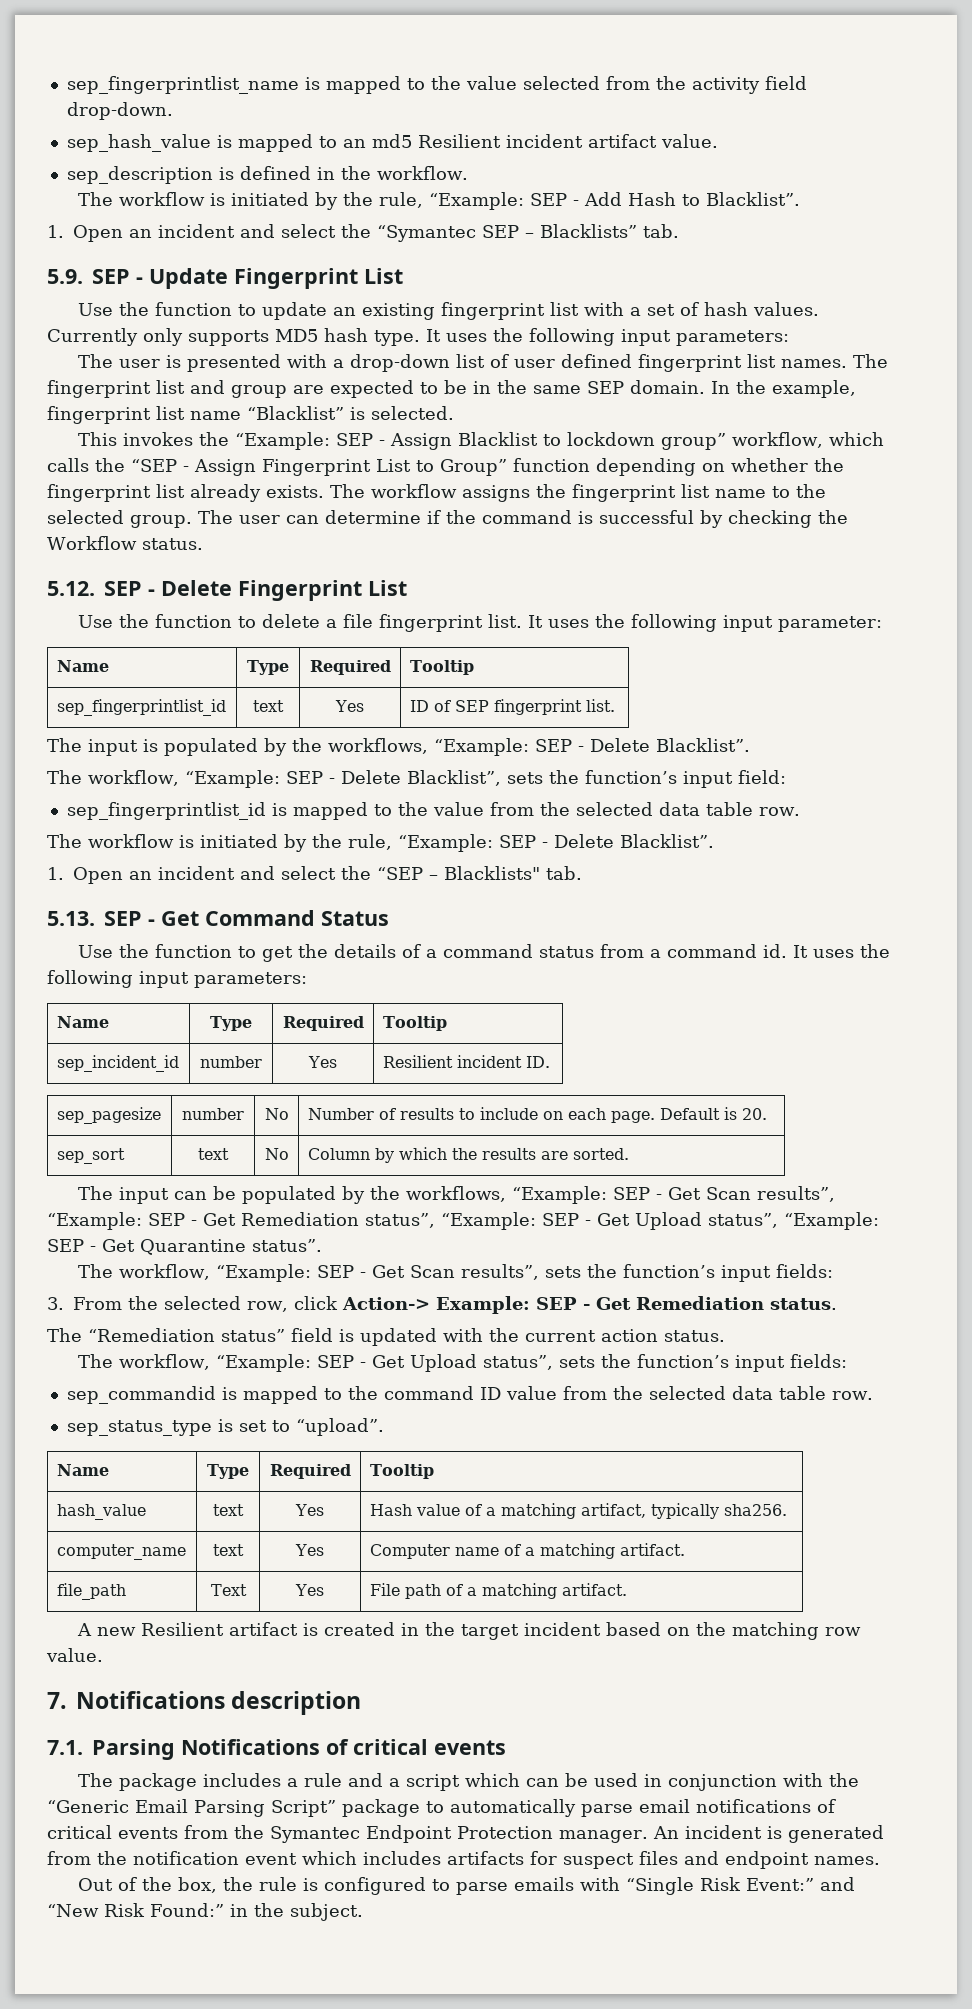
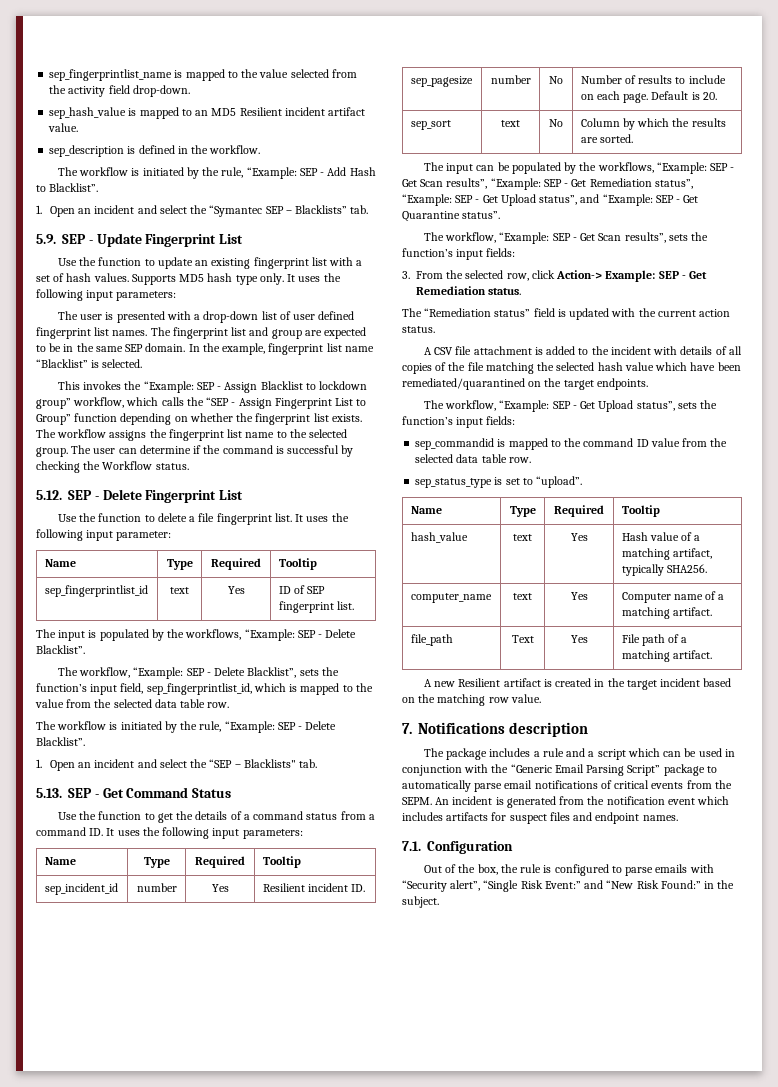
[371,134,412,148] md5 -> [211,108,237,116] MD5
[47,328,420,346] Currently only supports MD5 hash type. -> [131,273,284,285] Supports MD5 hash type only.
[190,484,261,502] already -> (329, 417) none
[737,770,786,784] [66,802,266,820] field: // sep_fingerprintlist_id -> [120,683,286,695] field, sep_fingerprintlist_id, which
[763,944,788,958] id. -> [89,828,104,836] ID.
(778, 1220) none -> [580,194,600,203] and
(725, 1336) none -> [423,346,742,355] [402,362,741,374] [402,378,648,390] // A CSV file attachment is added to the incident with details of all copies of the file matching the selected hash value which have been remediated/quarantined on the target endpoints.
[723,1504,787,1516] sha256. -> [666,564,707,573] SHA256.
[47,1739,506,1760] // 7.1. Parsing Notifications of critical events -> (589, 729) none
[270,1825,648,1843] Symantec Endpoint Protection manager. -> [402,797,432,805] SEPM.
(880, 1860) none -> [402,841,513,854] // 7.1. Configuration
(621, 1884) none -> [402,880,481,892] “Security alert”,

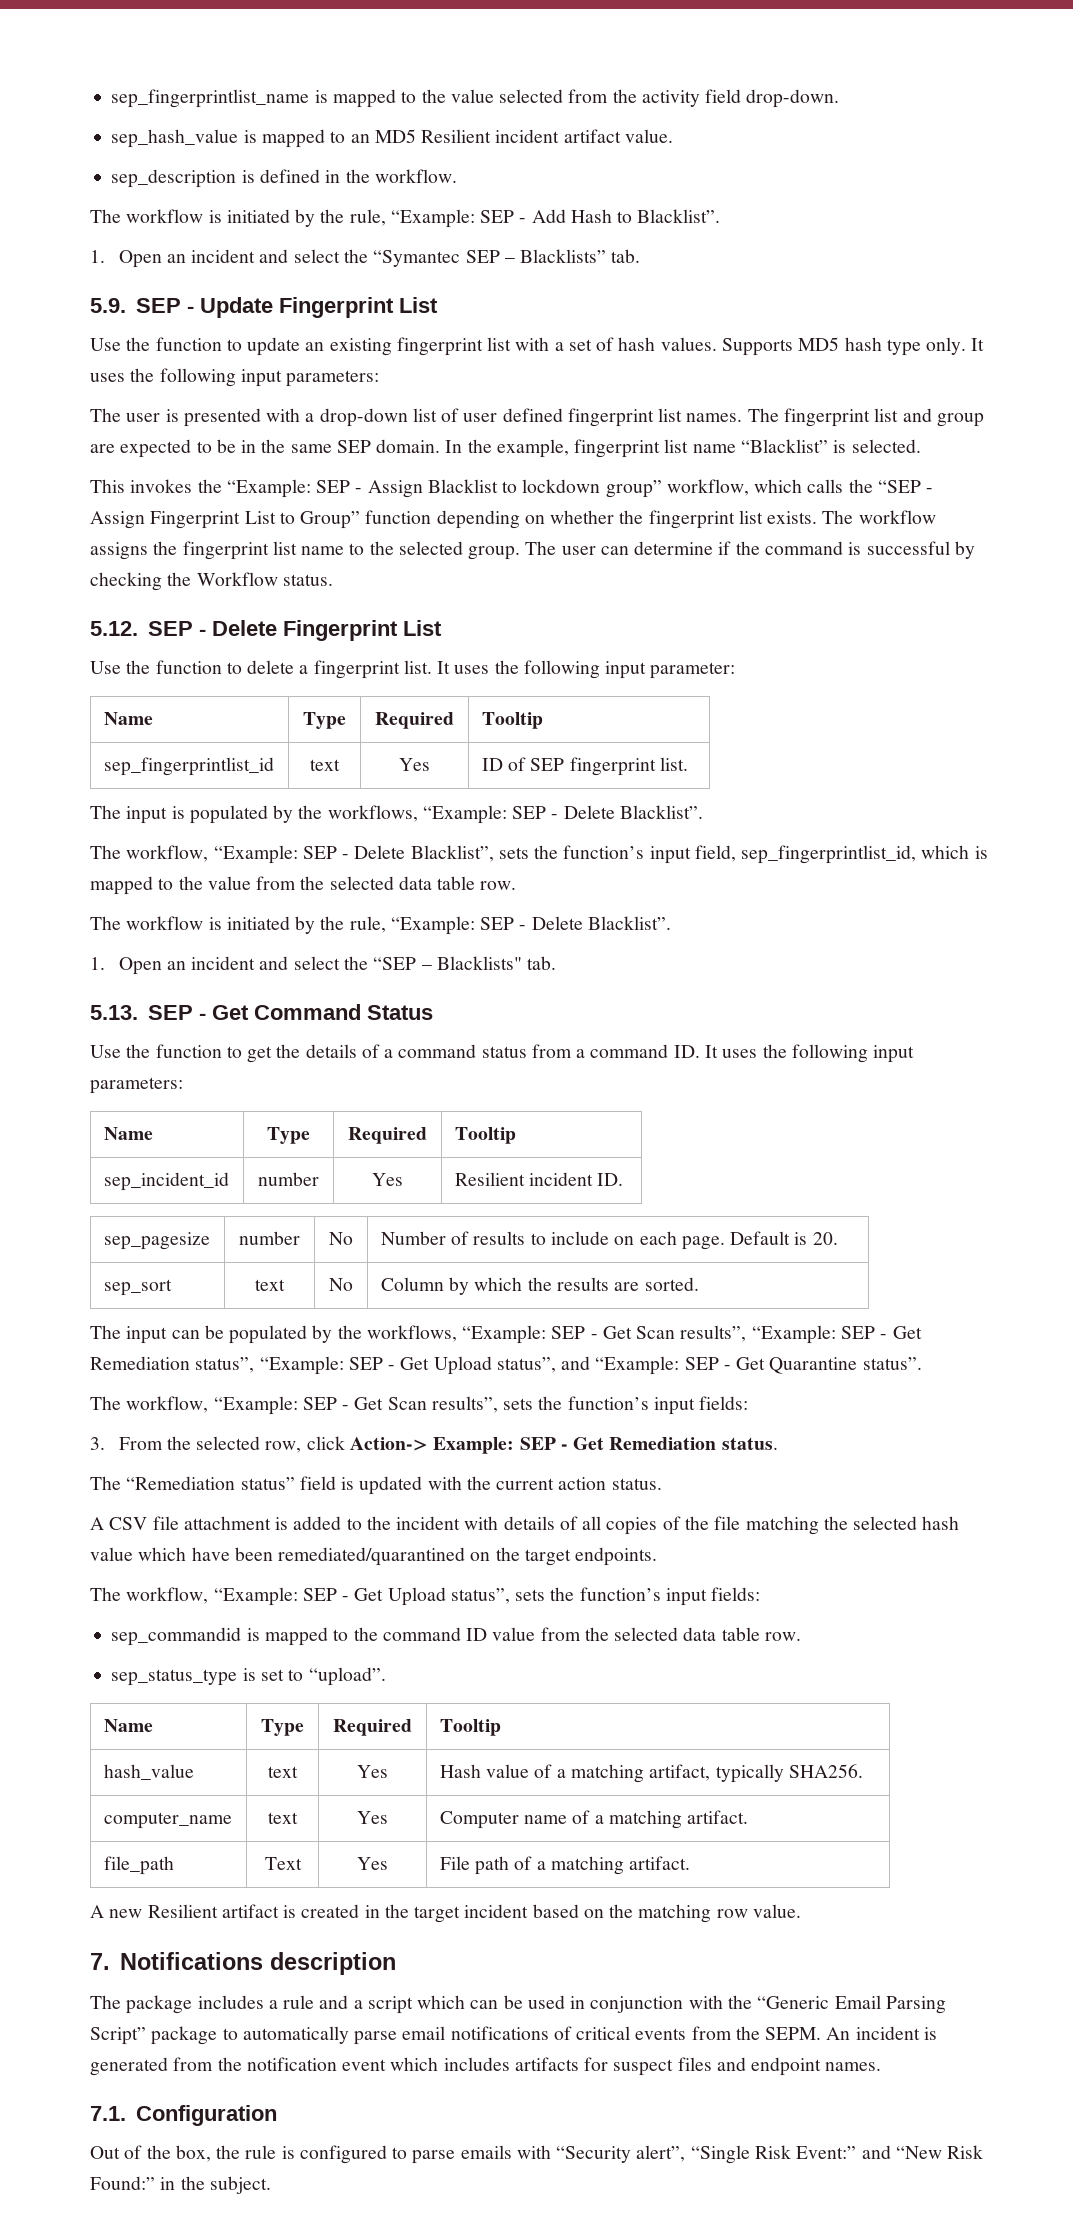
[198,513,215,522] file -> (309, 669) none

